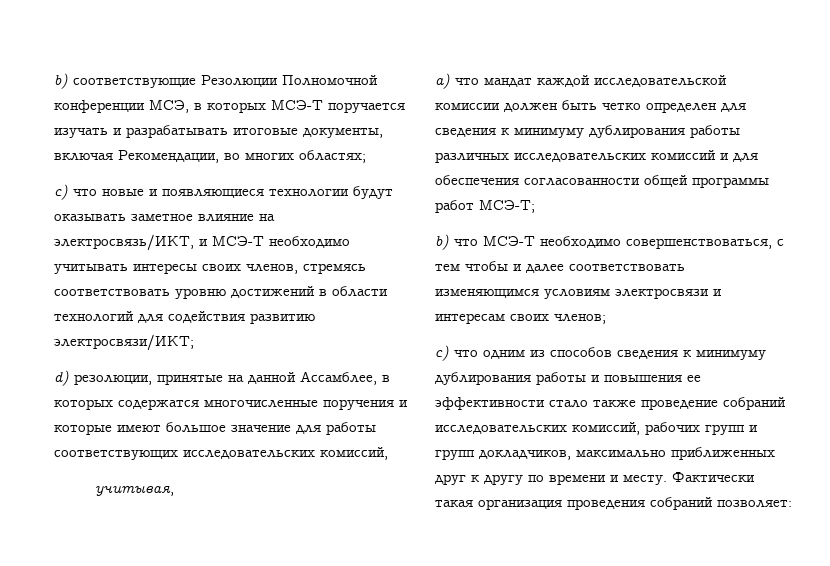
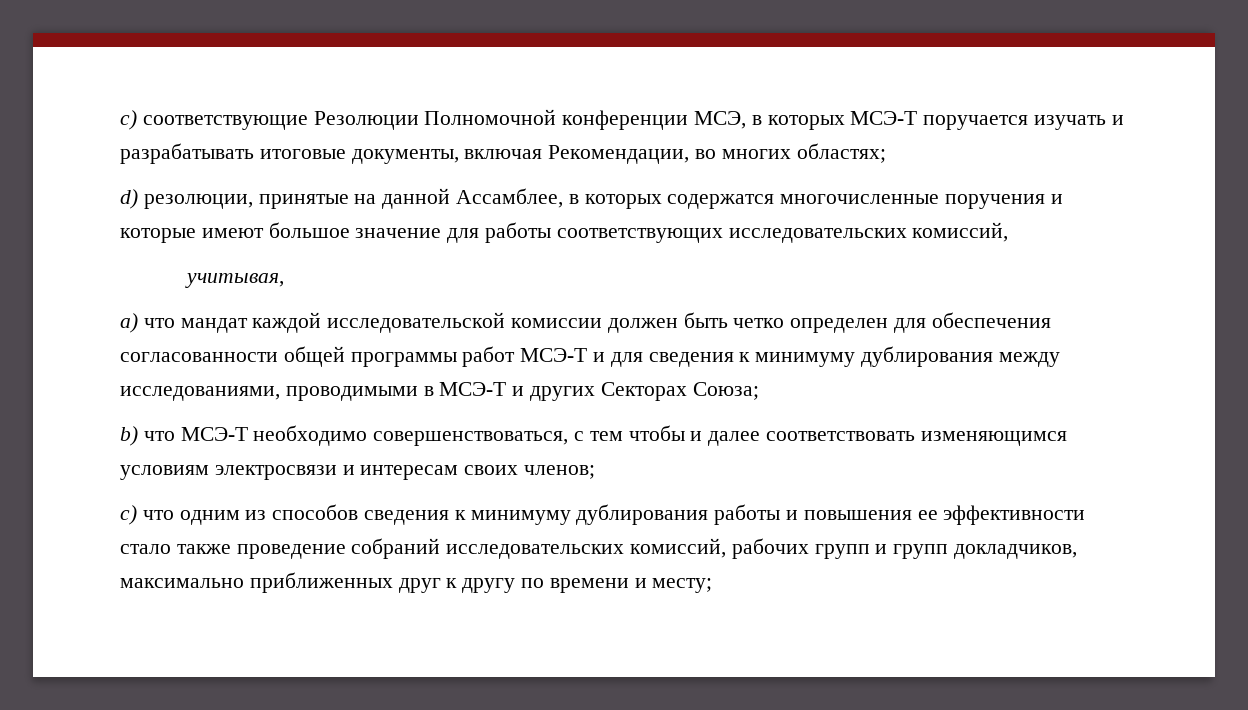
[54,73,68,89] b) -> [120,110,137,130] с)
[54,184,393,200] [54,214,275,222] [54,234,350,251] [54,263,366,274] [54,286,388,299] [54,311,315,324] [54,334,194,351] // c) что новые и появляющиеся технологии будут оказывать заметное влияние на электросвязь/ИКТ, и МСЭ-T необходимо учитывать интересы своих членов, стремясь соответствовать уровню достижений в области технологий для содействия развитию электросвязи/ИКТ; -> (886, 153) none
[435,125,740,138] [435,150,758,163] сведения к минимуму дублирования работы различных исследовательских комиссий и для -> (927, 325) none
[479,199,535,213] МСЭ-Т; -> [520,346,1060,367] [120,382,759,401] МСЭ-Т и для сведения к минимуму дублирования между исследованиями, проводимыми в МСЭ-Т и других Секторах Союза;
[623,472,755,485] [435,497,792,510] месту. Фактически такая организация проведения собраний позволяет: -> [652,578,713,593] месту;

